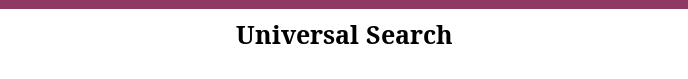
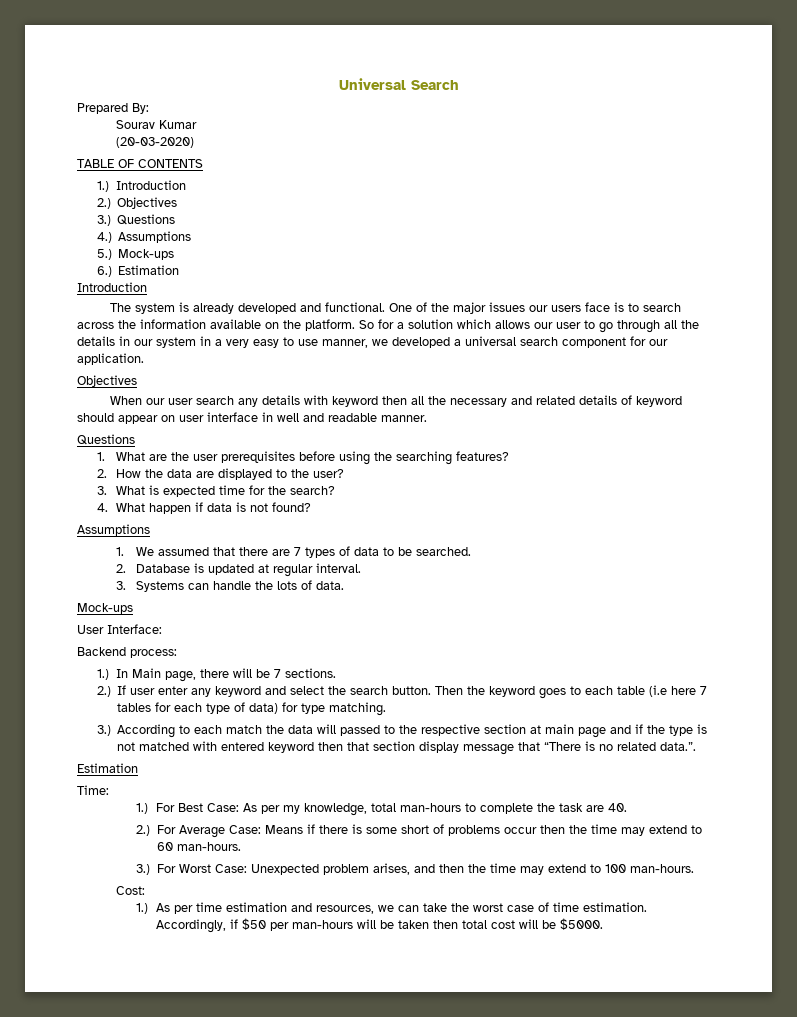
(453, 34) none -> [77,103,149,114] [116,120,198,129] [116,137,195,148] [77,159,203,168] [96,180,187,192] [96,197,178,209] [96,214,176,226] [96,231,192,243] [96,249,175,260] [96,265,180,277] [77,282,147,292] [109,302,681,314] [77,319,699,333] [77,336,668,348] [77,353,144,365] [77,375,137,387] [109,395,682,407] [77,412,427,424] [77,434,135,445] [96,451,510,465] [96,468,345,480] [96,485,336,497] [96,502,312,514] [77,524,150,536] [116,546,472,558] [116,563,362,577] [116,580,345,592] [77,603,133,614] [77,624,162,634] [77,647,177,658] [96,668,337,682] [96,685,708,699] [117,702,387,716] [96,724,708,738] [117,741,697,755] [77,763,138,773] [77,785,109,795] [136,803,627,816] [136,824,702,838] [156,842,241,851] [136,863,694,875] [116,886,146,895] [136,902,647,914] [155,918,603,933] // Prepared By: // Sourav Kumar // (20-03-2020) // TABLE OF CONTENTS // 1.) Introduction // 2.) Objectives // 3.) Questions // 4.) Assumptions // 5.) Mock-ups // 6.) Estimation // Introduction // The system is already developed and functional. One of the major issues our users face is to search across the information available on the platform. So for a solution which allows our user to go through all the details in our system in a very easy to use manner, we developed a universal search component for our application. // Objectives // When our user search any details with keyword then all the necessary and related details of keyword should appear on user interface in well and readable manner. // Questions // 1. What are the user prerequisites before using the searching features? // 2. How the data are displayed to the user? // 3. What is expected time for the search? // 4. What happen if data is not found? // Assumptions // 1. We assumed that there are 7 types of data to be searched. // 2. Database is updated at regular interval. // 3. Systems can handle the lots of data. // Mock-ups // User Interface: // Backend process: // 1.) In Main page, there will be 7 sections. // 2.) If user enter any keyword and select the search button. Then the keyword goes to each table (i.e here 7 tables for each type of data) for type matching. // 3.) According to each match the data will passed to the respective section at main page and if the type is not matched with entered keyword then that section display message that “There is no related data.”. // Estimation // Time: // 1.) For Best Case: As per my knowledge, total man-hours to complete the task are 40. // 2.) For Average Case: Means if there is some short of problems occur then the time may extend to 60 man-hours. // 3.) For Worst Case: Unexpected problem arises, and then the time may extend to 100 man-hours. // Cost: // 1.) As per time estimation and resources, we can take the worst case of time estimation. Accordingly, if $50 per man-hours will be taken then total cost will be $5000.

